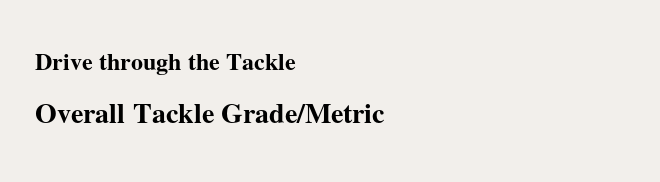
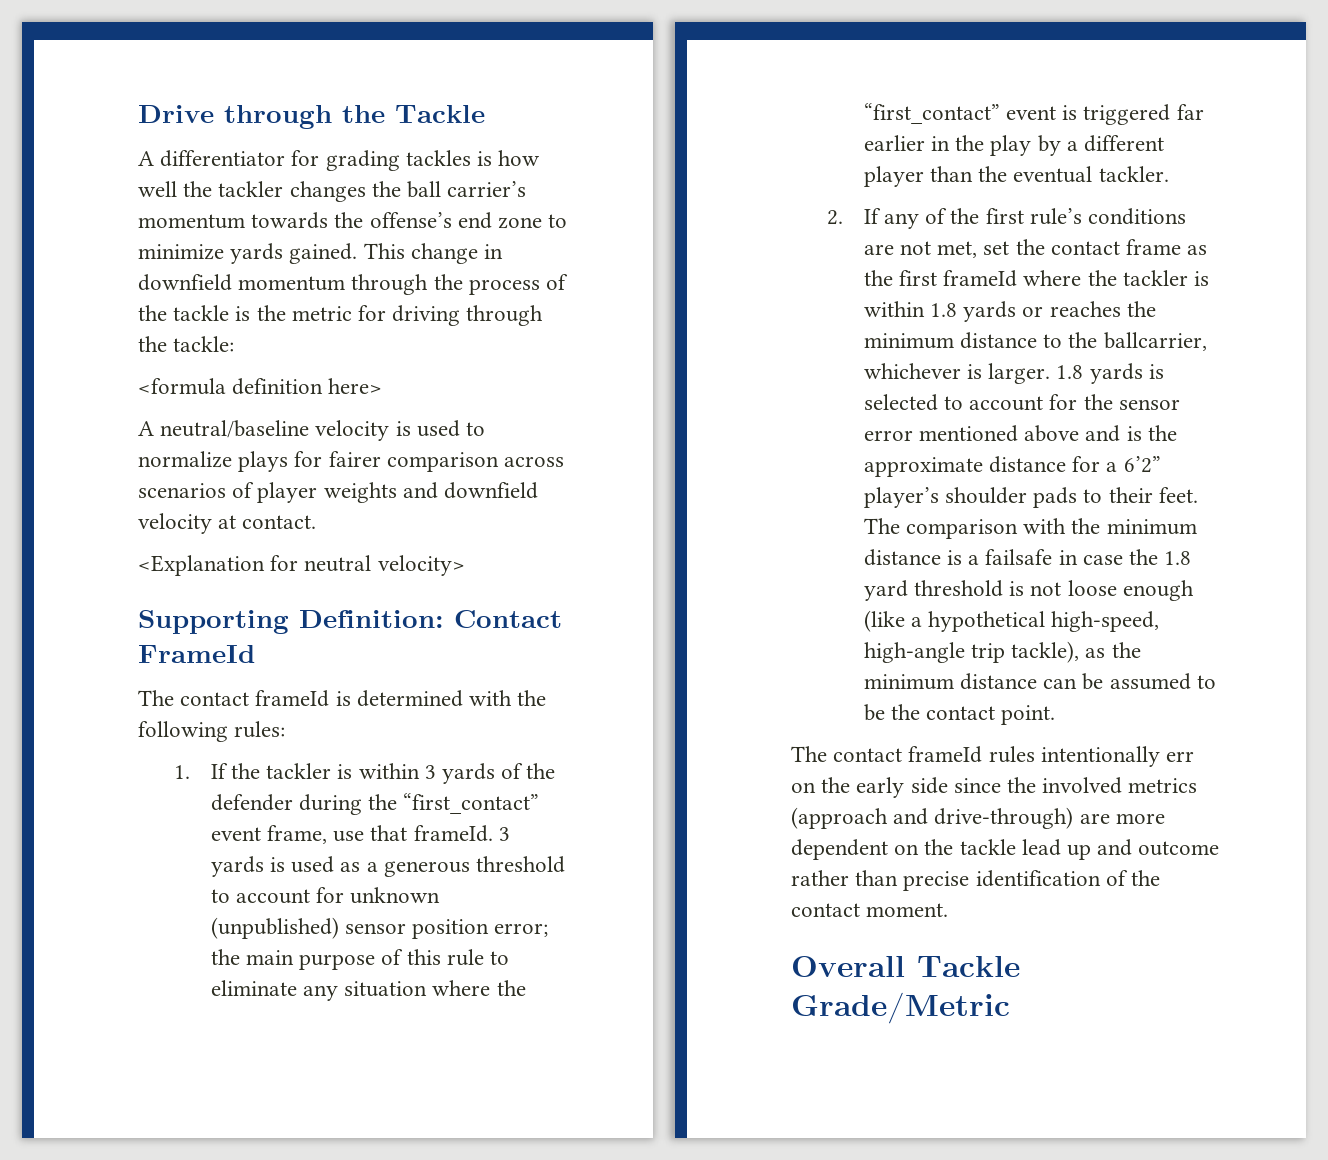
(297, 62) none -> [138,150,541,171] [138,181,527,202] [138,212,568,229] [138,243,504,264] [138,274,569,295] [138,305,544,326] [138,336,235,352] [138,378,383,395] [138,420,486,441] [138,451,565,472] [138,482,539,503] [138,513,317,534] [138,555,465,576] [138,610,562,634] [138,645,255,663] [138,690,547,707] [138,721,286,742] [174,763,556,784] [210,793,540,815] [210,825,510,844] [210,856,566,877] [210,887,441,904] [210,917,549,939] [210,949,510,970] [210,980,526,1001] [863,103,1204,125] [863,135,1165,156] [863,166,1169,187] [827,208,1187,229] [863,239,1208,258] [863,270,1210,287] [863,301,1156,322] [863,332,1207,351] [863,363,1164,384] [863,394,1180,411] [863,425,1177,442] [863,456,1161,477] [863,487,1198,508] [863,518,1197,539] [863,549,1192,566] [863,580,1194,601] [863,610,1160,632] [863,641,1141,663] [863,673,1216,690] [863,704,1056,725] [791,746,1195,767] [791,777,1198,798] [791,807,1165,829] [791,839,1220,860] [791,870,1161,891] [791,903,949,917] // A differentiator for grading tackles is how well the tackler changes the ball carrier’s momentum towards the offense’s end zone to minimize yards gained. This change in downfield momentum through the process of the tackle is the metric for driving through the tackle: // <formula definition here> // A neutral/baseline velocity is used to normalize plays for fairer comparison across scenarios of player weights and downfield velocity at contact. // <Explanation for neutral velocity> // Supporting Definition: Contact FrameId // The contact frameId is determined with the following rules: // 1. If the tackler is within 3 yards of the defender during the “first_contact” event frame, use that frameId. 3 yards is used as a generous threshold to account for unknown (unpublished) sensor position error; the main purpose of this rule to eliminate any situation where the “first_contact” event is triggered far earlier in the play by a different player than the eventual tackler. // 2. If any of the first rule’s conditions are not met, set the contact frame as the first frameId where the tackler is within 1.8 yards or reaches the minimum distance to the ballcarrier, whichever is larger. 1.8 yards is selected to account for the sensor error mentioned above and is the approximate distance for a 6’2” player’s shoulder pads to their feet. The comparison with the minimum distance is a failsafe in case the 1.8 yard threshold is not loose enough (like a hypothetical high-speed, high-angle trip tackle), as the minimum distance can be assumed to be the contact point. // The contact frameId rules intentionally err on the early side since the involved metrics (approach and drive-through) are more dependent on the tackle lead up and outcome rather than precise identification of the contact moment.

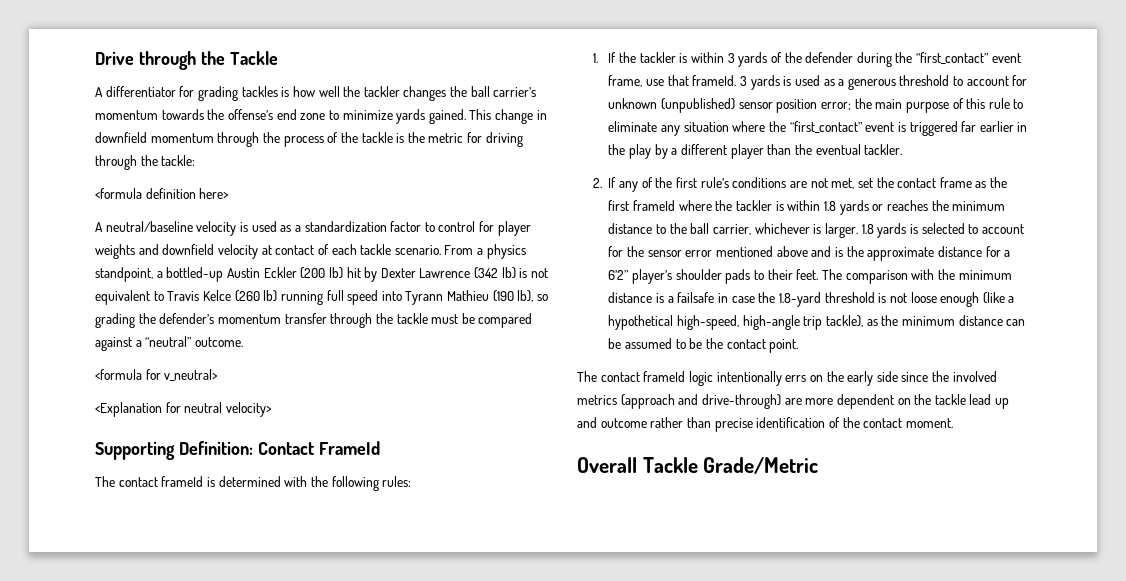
[466,422,486,436] [138,451,565,472] [138,482,255,498] to normalize plays for fairer comparison across scenarios of -> [280,221,495,232] as a standardization factor to control for
[242,515,317,529] contact. -> [275,244,526,259] [95,267,549,282] [95,290,549,305] [95,313,533,328] [95,336,243,351] [95,369,219,381] contact of each tackle scenario. From a physics standpoint, a bottled-up Austin Eckler (200 lb) hit by Dexter Lawrence (342 lb) is not equivalent to Travis Kelce (260 lb) running full speed into Tyrann Mathieu (190 lb), so grading the defender’s momentum transfer through the tackle must be compared against a “neutral” outcome. // <formula for v_neutral>
[1103,332,1207,351] ballcarrier, -> [690,223,752,235] ball carrier,
[1164,551,1192,565] [863,580,908,601] 1.8 yard -> [778,292,821,307] 1.8-yard
[988,746,1195,767] rules intentionally err -> [688,371,807,386] logic intentionally errs

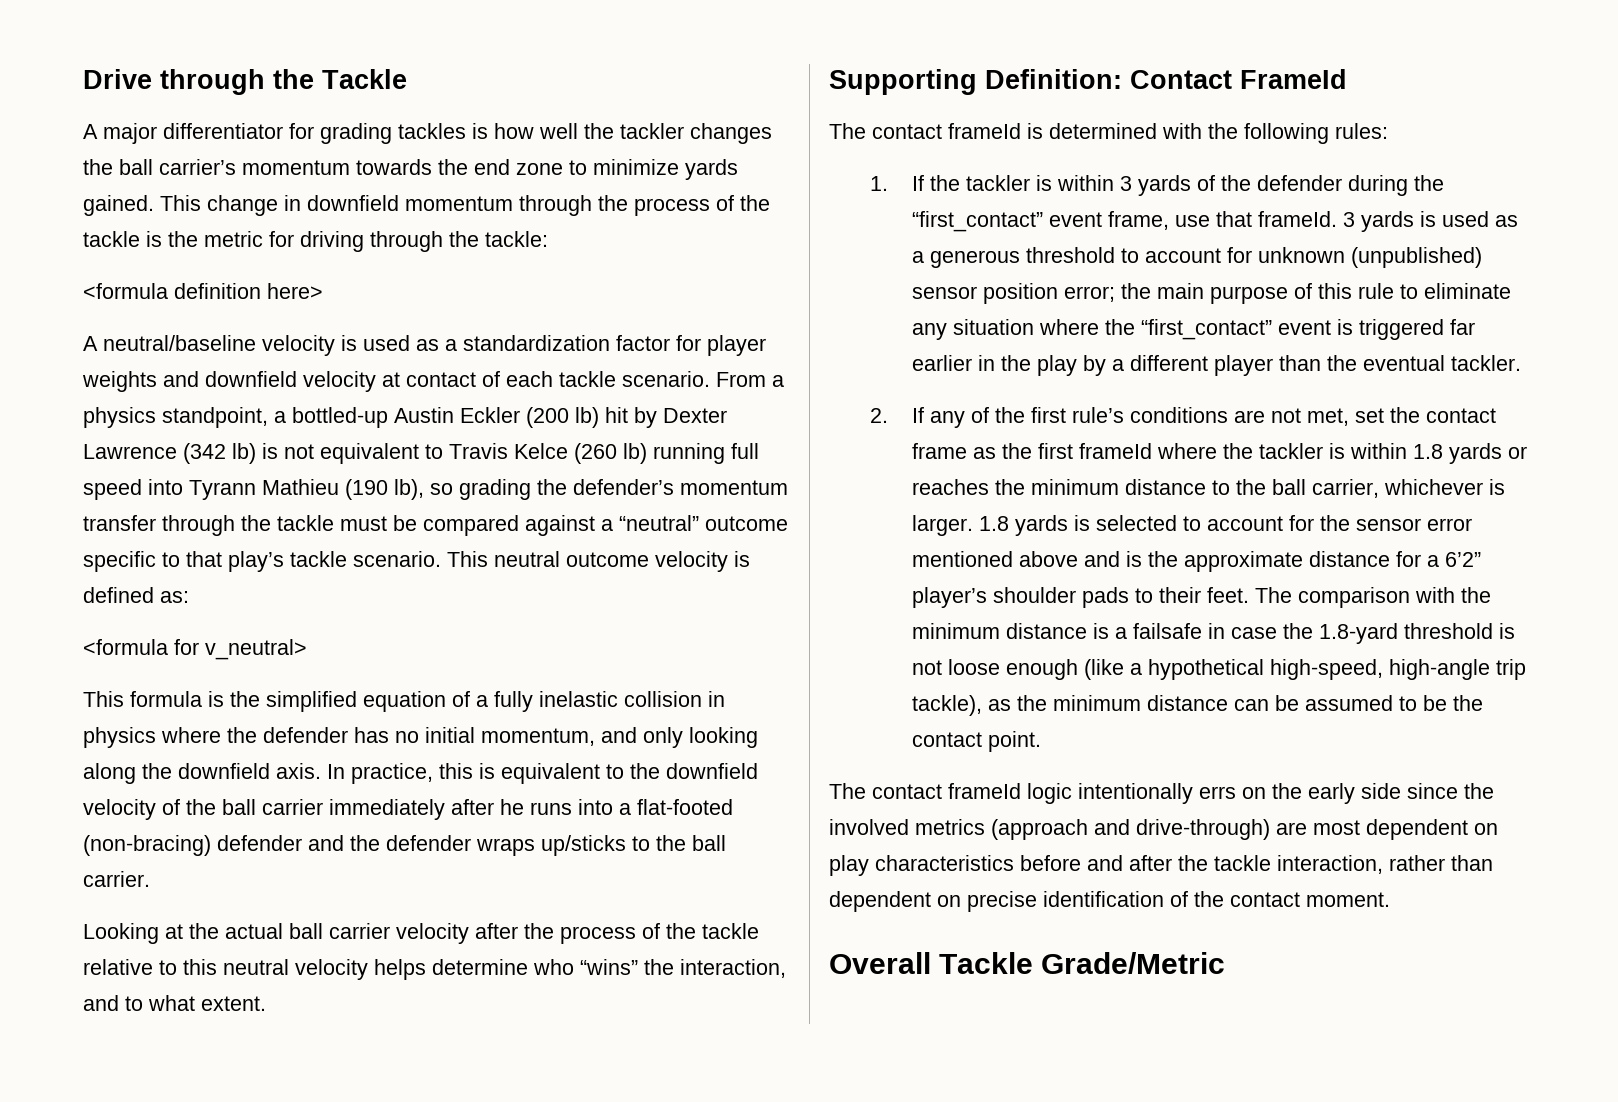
(103, 92) none -> [103,123,157,144] major
[227,109,273,120] offense’s -> (468, 167) none
[424,221,476,232] to control -> (670, 343) none
[194,337,243,347] [95,369,219,381] [95,402,272,417] outcome. // <formula for v_neutral> // <Explanation for neutral velocity> -> [705,516,788,531] [83,551,750,572] [83,587,189,603] [83,639,307,660] [83,691,725,712] [83,727,758,748] [83,763,758,784] [83,799,733,820] [83,835,726,856] [83,871,150,887] [83,923,759,944] [83,959,786,980] [83,995,266,1011] outcome specific to that play’s tackle scenario. This neutral outcome velocity is defined as: // <formula for v_neutral> // This formula is the simplified equation of a fully inelastic collision in physics where the defender has no initial momentum, and only looking along the downfield axis. In practice, this is equivalent to the downfield velocity of the ball carrier immediately after he runs into a flat-footed (non-bracing) defender and the defender wraps up/sticks to the ball carrier. // Looking at the actual ball carrier velocity after the process of the tackle relative to this neutral velocity helps determine who “wins” the interaction, and to what extent.
[805,394,1010,409] [577,417,711,428] more dependent on the tackle lead up and outcome rather than -> [1313,819,1498,840] [829,855,1493,876] [829,891,961,912] most dependent on play characteristics before and after the tackle interaction, rather than dependent on

